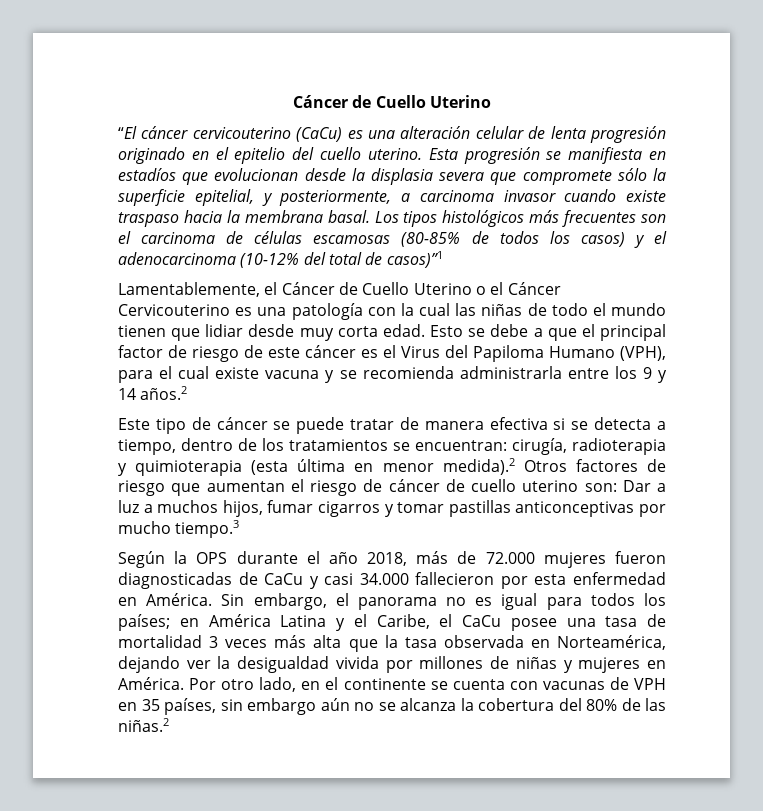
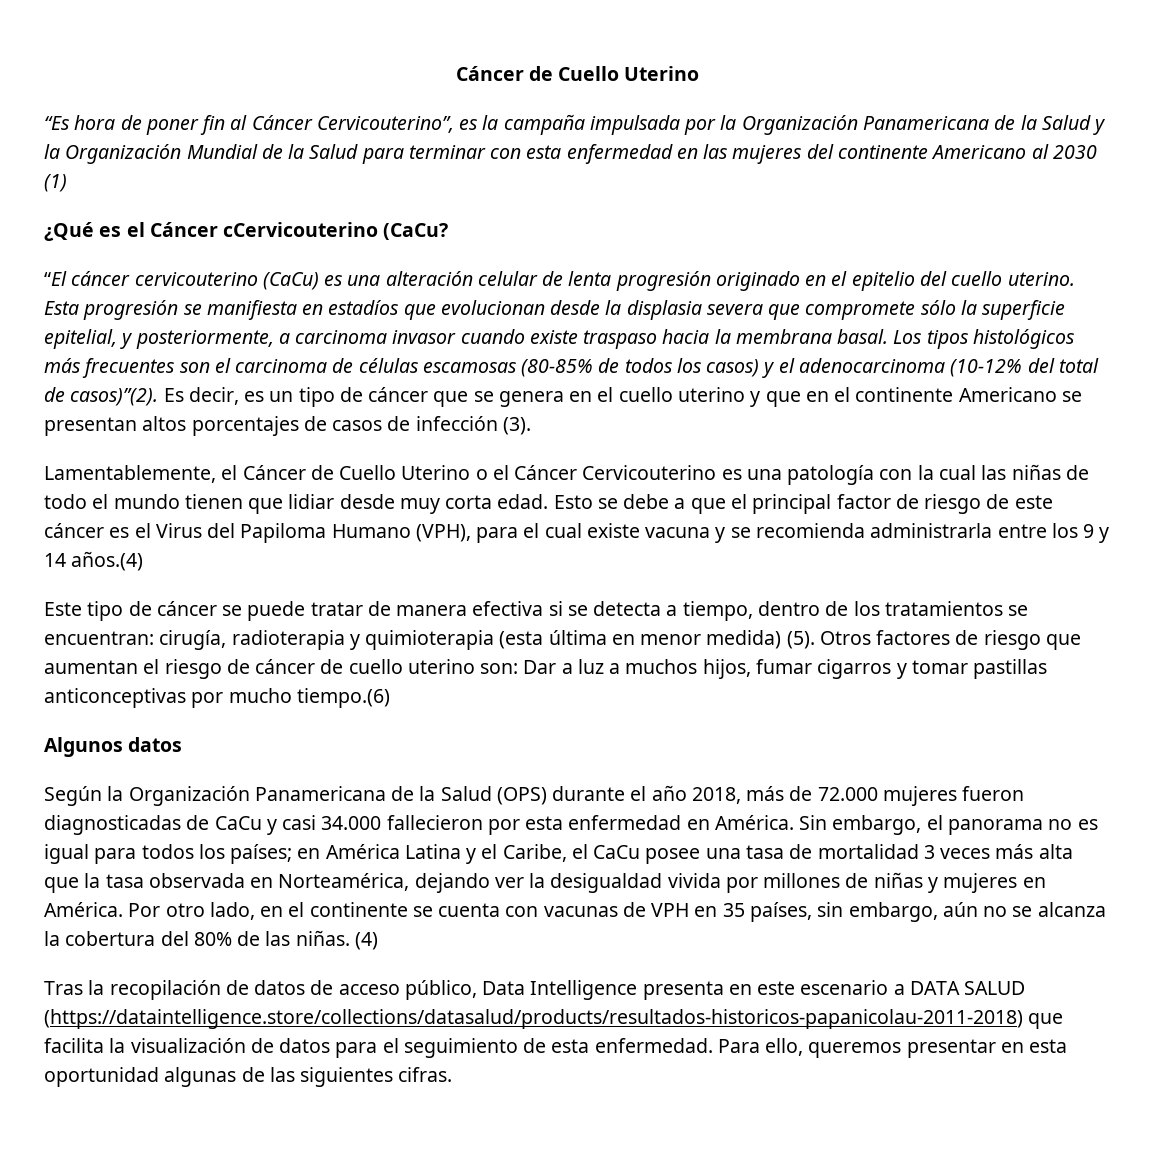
[293,95,491,108] Cáncer de Cuello Uterino -> [455,66,700,81] [44,114,1107,135] [44,144,1097,164] [44,174,67,192] [44,222,449,241] Cáncer de Cuello Uterino // “Es hora de poner fin al Cáncer Cervicouterino”, es la campaña impulsada por la Organización Panamericana de la Salud y la Organización Mundial de la Salud para terminar con esta enfermedad en las mujeres del continente Americano al 2030 (1) // ¿Qué es el Cáncer cCervicouterino (CaCu?
[386,251,443,268] casos)”1 -> [70,387,1082,407] [44,416,531,436] casos)”(2). Es decir, es un tipo de cáncer que se genera en el cuello uterino y que en el continente Americano se presentan altos porcentajes de casos de infección (3).
[140,386,188,400] años.2 -> [71,551,144,571] años.(4)
[442,458,515,475] medida).2 -> [706,630,815,649] medida) (5).
[175,520,240,538] tiempo.3 -> [296,688,390,708] [44,737,183,757] tiempo.(6) // Algunos datos
[196,552,228,564] OPS -> [128,786,547,806] Organización Panamericana de la Salud (OPS)
[247,698,316,715] embargo -> [848,902,938,922] embargo,
[118,718,169,732] niñas.2 -> [295,930,378,950] [44,980,1026,1000] [44,1009,1064,1029] [44,1038,1068,1058] [44,1067,453,1087] niñas. (4) // Tras la recopilación de datos de acceso público, Data Intelligence presenta en este escenario a DATA SALUD (https://dataintelligence.store/collections/datasalud/products/resultados-historicos-papanicolau-2011-2018) que facilita la visualización de datos para el seguimiento de esta enfermedad. Para ello, queremos presentar en esta oportunidad algunas de las siguientes cifras.

